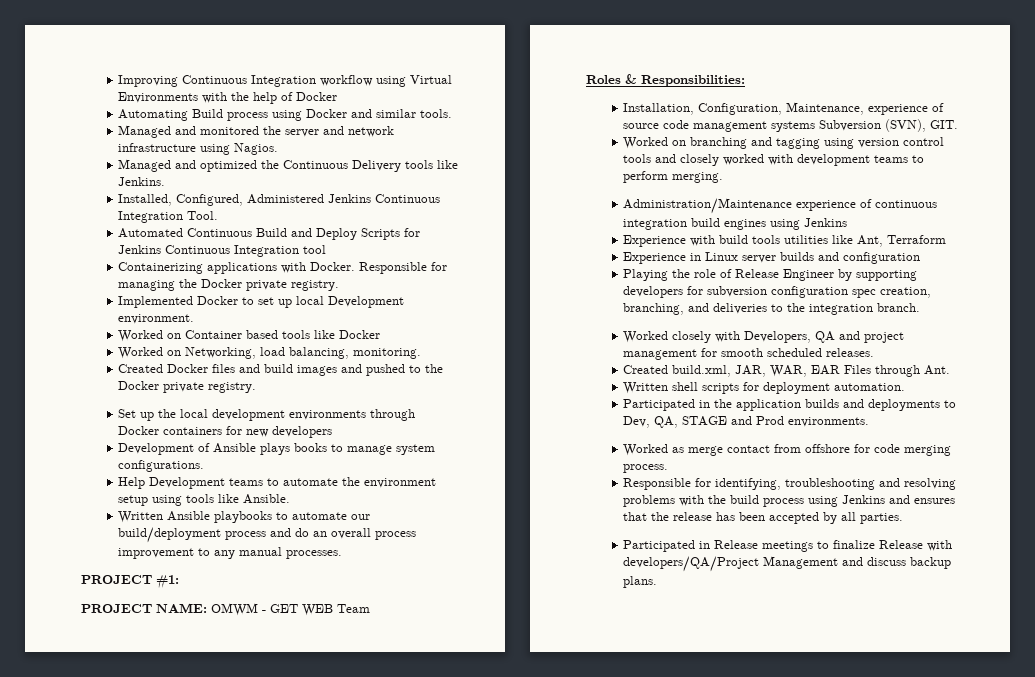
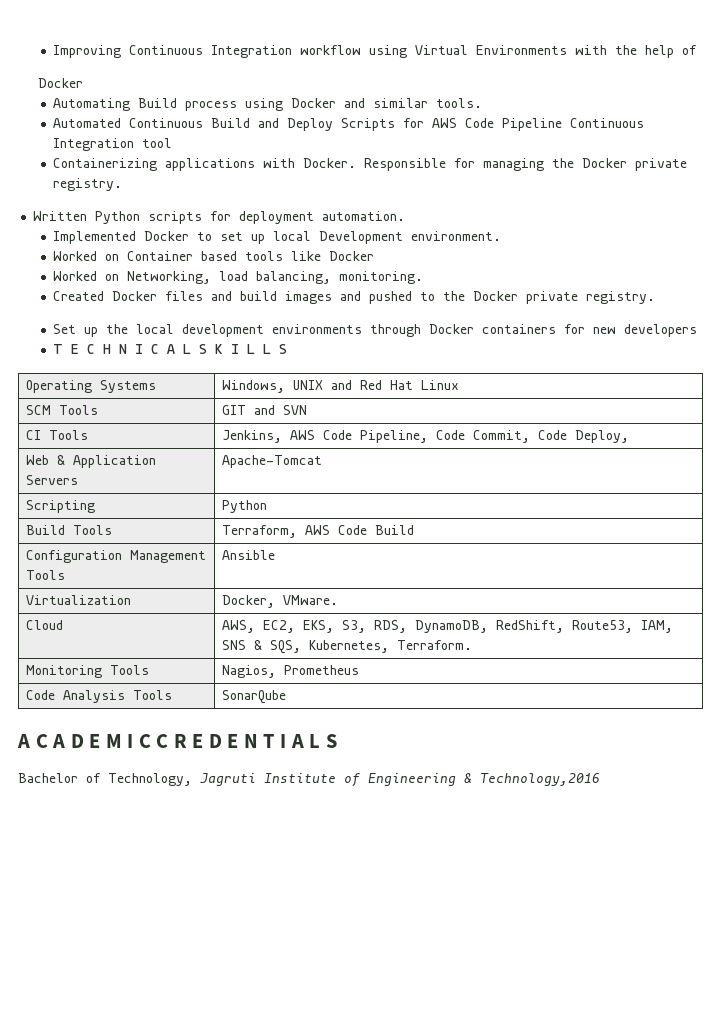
(294, 96) none -> (698, 50) //
[118,125,395,138] [118,143,279,155] [118,159,459,172] [118,177,166,186] [118,194,441,206] [118,211,219,223] // Managed and monitored the server and network infrastructure using Nagios. // Managed and optimized the Continuous Delivery tools like Jenkins. // Installed, Configured, Administered Jenkins Continuous Integration Tool. -> (483, 103) none
[118,245,162,254] Jenkins -> [432,118,563,131] AWS Code Pipeline
(340, 285) none -> [33,211,406,224] // Written Python scripts for deployment automation.
[118,443,436,455] [118,460,205,472] [118,477,437,489] [118,494,291,506] [118,511,371,523] [118,527,417,543] [118,547,343,559] [81,575,179,589] [81,603,370,616] [586,74,745,87] [623,102,945,115] [623,119,959,132] [623,137,945,149] [623,154,925,166] [623,171,724,183] [623,198,938,214] [623,218,848,230] [623,235,947,247] [623,252,921,264] [623,269,918,281] [623,286,932,298] [623,303,921,315] [623,331,905,343] [623,348,875,360] [623,365,951,377] [623,382,906,394] [623,399,957,411] [623,416,870,428] [623,444,952,456] [623,464,669,473] [623,478,957,490] [623,495,956,507] [623,512,904,524] [623,540,953,552] [623,556,952,572] [623,576,658,588] Development of Ansible plays books to manage system configurations. // Help Development teams to automate the environment setup using tools like Ansible. // Written Ansible playbooks to automate our build/deployment process and do an overall process improvement to any manual processes. // PROJECT #1: // PROJECT NAME: OMWM - GET WEB Team // Roles & Responsibilities: // Installation, Configuration, Maintenance, experience of source code management systems Subversion (SVN), GIT. // Worked on branching and tagging using version control tools and closely worked with development teams to perform merging. // Administration/Maintenance experience of continuous integration build engines using Jenkins // Experience with build tools utilities like Ant, Terraform // Experience in Linux server builds and configuration // Playing the role of Release Engineer by supporting developers for subversion configuration spec creation, branching, and deliveries to the integration branch. // Worked closely with Developers, QA and project management for smooth scheduled releases. // Created build.xml, JAR, WAR, EAR Files through Ant. // Written shell scripts for deployment automation. // Participated in the application builds and deployments to Dev, QA, STAGE and Prod environments. // Worked as merge contact from offshore for code merging process. // Responsible for identifying, troubleshooting and resolving problems with the build process using Jenkins and ensures that the release has been accepted by all parties. // Participated in Release meetings to finalize Release with developers/QA/Project Management and discuss backup plans. -> [53,344,288,354] [26,380,157,393] [222,380,460,393] [26,405,99,415] [222,405,308,415] [26,430,89,440] [222,430,630,443] [26,455,157,468] [26,475,79,485] [222,455,323,468] [26,500,96,513] [222,500,268,513] [26,525,113,535] [222,525,415,538] [26,550,207,563] [26,570,66,580] [222,550,276,560] [26,595,132,605] [222,595,339,608] [26,620,64,630] [222,620,674,633] [222,640,473,654] [26,665,150,678] [222,665,360,678] [26,690,173,703] [222,690,287,704] [17,734,337,748] [18,773,600,787] T E C H N I C A L S K I L L S // Operating Systems | Windows, UNIX and Red Hat Linux // SCM Tools | GIT and SVN // CI Tools | Jenkins, AWS Code Pipeline, Code Commit, Code Deploy, // Web & Application Servers | Apache-Tomcat // Scripting | Python // Build Tools | Terraform, AWS Code Build // Configuration Management Tools | Ansible // Virtualization | Docker, VMware. // Cloud | AWS, EC2, EKS, S3, RDS, DynamoDB, RedShift, Route53, IAM, SNS & SQS, Kubernetes, Terraform. // Monitoring Tools | Nagios, Prometheus // Code Analysis Tools | SonarQube // A C A D E M I C C R E D E N T I A L S // Bachelor of Technology, Jagruti Institute of Engineering & Technology,2016

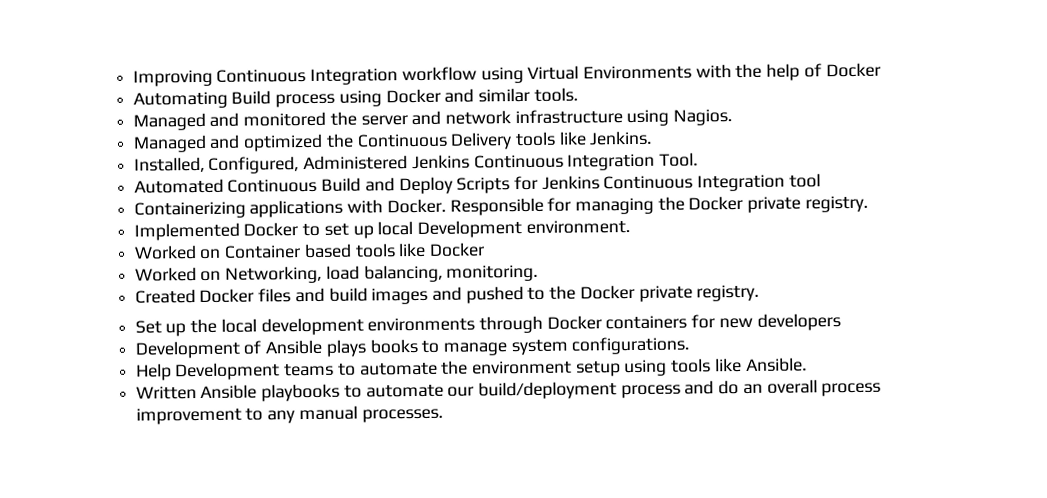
(698, 50) // -> (822, 70) none
(483, 103) none -> [132,109,733,131] [132,130,653,153] [133,152,699,174] // Managed and monitored the server and network infrastructure using Nagios. // Managed and optimized the Continuous Delivery tools like Jenkins. // Installed, Configured, Administered Jenkins Continuous Integration Tool.
[432,118,563,131] AWS Code Pipeline -> [541,175,600,190] Jenkins
[33,211,406,224] // Written Python scripts for deployment automation. -> (868, 204) none
[53,344,288,354] [26,380,157,393] [222,380,460,393] [26,405,99,415] [222,405,308,415] [26,430,89,440] [222,430,630,443] [26,455,157,468] [26,475,79,485] [222,455,323,468] [26,500,96,513] [222,500,268,513] [26,525,113,535] [222,525,415,538] [26,550,207,563] [26,570,66,580] [222,550,276,560] [26,595,132,605] [222,595,339,608] [26,620,64,630] [222,620,674,633] [222,640,473,654] [26,665,150,678] [222,665,360,678] [26,690,173,703] [222,690,287,704] [17,734,337,748] [18,773,600,787] T E C H N I C A L S K I L L S // Operating Systems | Windows, UNIX and Red Hat Linux // SCM Tools | GIT and SVN // CI Tools | Jenkins, AWS Code Pipeline, Code Commit, Code Deploy, // Web & Application Servers | Apache-Tomcat // Scripting | Python // Build Tools | Terraform, AWS Code Build // Configuration Management Tools | Ansible // Virtualization | Docker, VMware. // Cloud | AWS, EC2, EKS, S3, RDS, DynamoDB, RedShift, Route53, IAM, SNS & SQS, Kubernetes, Terraform. // Monitoring Tools | Nagios, Prometheus // Code Analysis Tools | SonarQube // A C A D E M I C C R E D E N T I A L S // Bachelor of Technology, Jagruti Institute of Engineering & Technology,2016 -> [134,336,690,359] [135,357,807,381] [135,379,882,402] [135,405,443,425] Development of Ansible plays books to manage system configurations. // Help Development teams to automate the environment setup using tools like Ansible. // Written Ansible playbooks to automate our build/deployment process and do an overall process improvement to any manual processes.

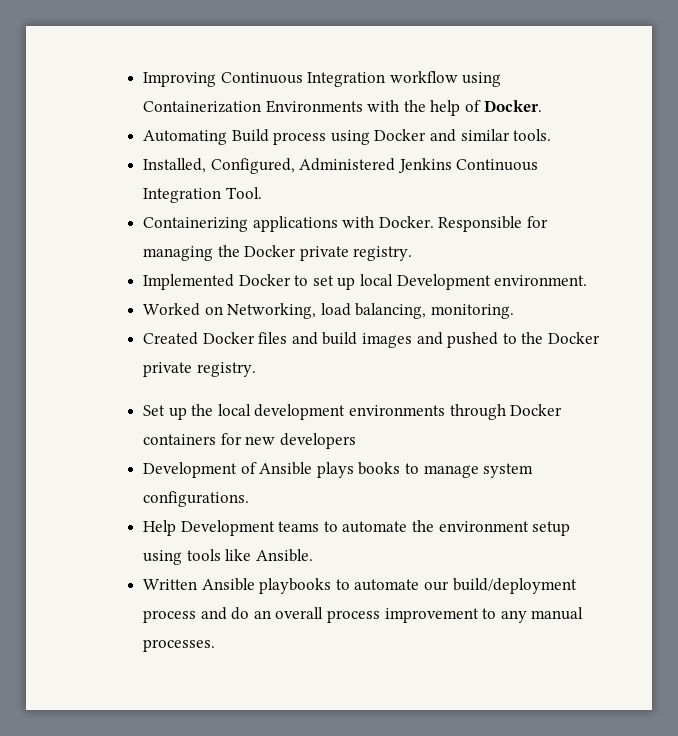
[527,65,580,80] Virtual -> [143,101,262,113] Containerization
[825,62,881,78] Docker -> [483,100,542,112] Docker.
[132,109,733,131] [132,130,653,153] // Managed and monitored the server and network infrastructure using Nagios. // Managed and optimized the Continuous Delivery tools like Jenkins. -> (552, 135) none
[133,173,821,195] // Automated Continuous Build and Deploy Scripts for Jenkins Continuous Integration tool -> (262, 193) none
[133,242,486,260] // Worked on Container based tools like Docker -> (588, 280) none

